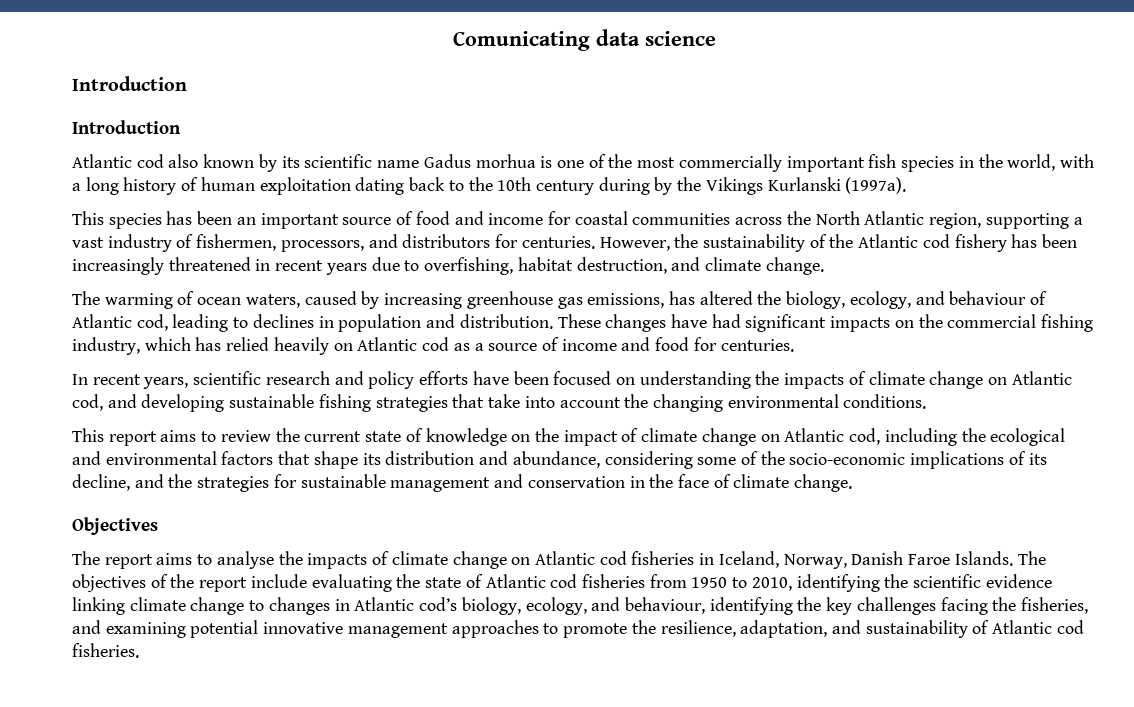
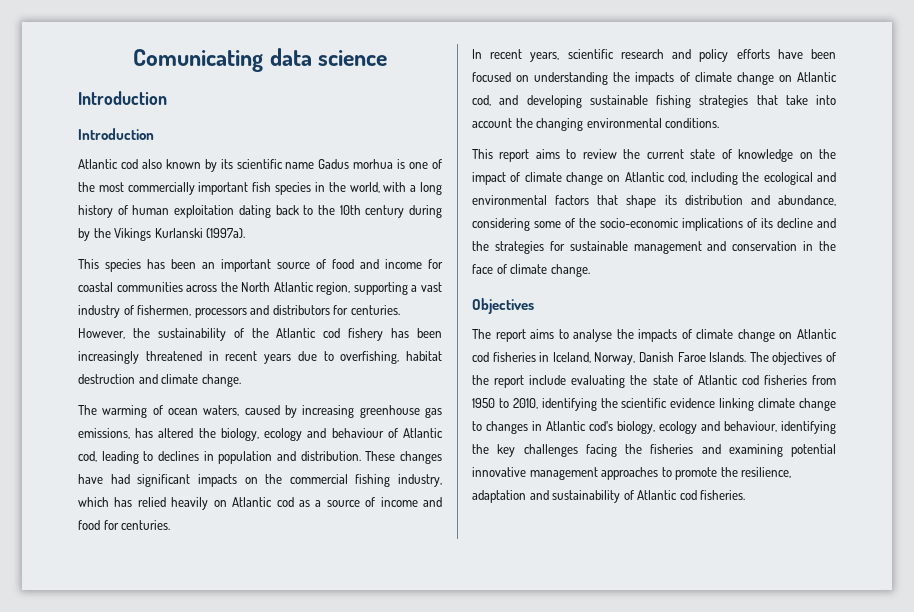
[280,240,364,252] processors, -> [194,308,247,318] processors
[576,257,667,274] destruction, -> [78,374,135,384] destruction
[849,291,911,309] ecology, -> [264,428,303,441] ecology
[72,474,130,491] decline, -> [777,218,813,228] decline
[525,597,587,615] ecology, -> [659,421,697,434] ecology
[1021,597,1089,614] fisheries, -> [650,444,694,454] fisheries
[740,620,828,638] adaptation, -> [472,490,526,503] adaptation

